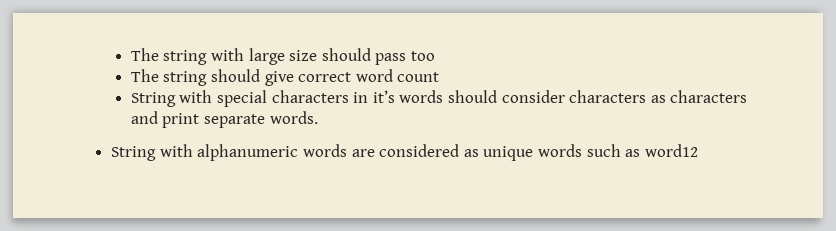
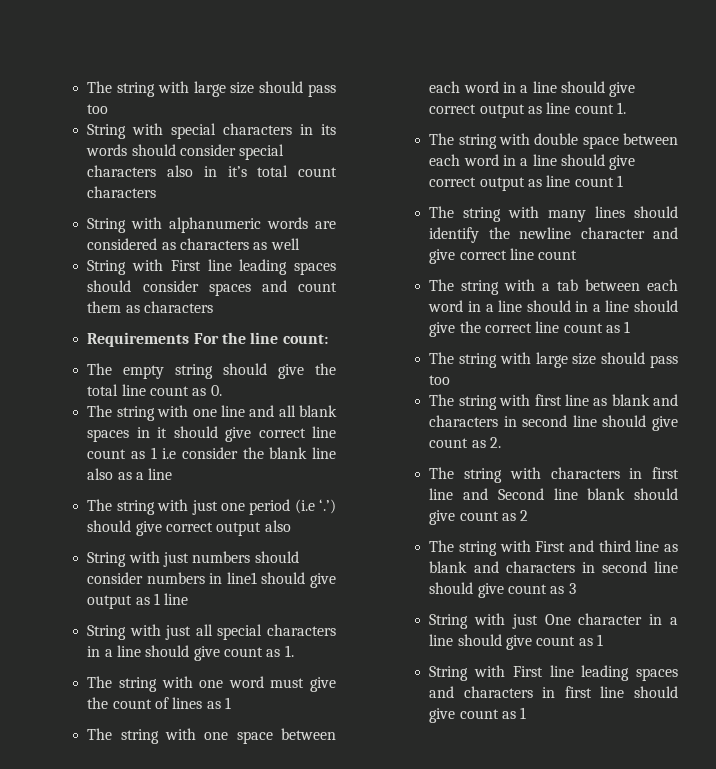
[130,48,435,65] [130,69,440,86] [130,90,748,107] [130,111,318,128] [111,144,698,161] The string with large size should pass too // The string should give correct word count // String with special characters in it’s words should consider characters as characters and print separate words. // String with alphanumeric words are considered as unique words such as word12 -> [87,81,336,97] [87,104,109,114] [87,123,336,139] [86,144,285,160] [87,165,337,177] [87,186,157,198] [87,217,336,233] [87,238,300,250] [87,259,336,275] [87,280,337,296] [87,301,214,313] [87,332,328,347] [87,363,337,379] [87,384,222,396] [87,405,337,421] [87,426,336,442] [87,447,336,459] [87,468,173,480] [87,499,336,515] [87,520,291,536] [87,551,299,567] [87,572,336,588] [87,593,189,609] [87,624,336,640] [87,645,294,661] [87,676,336,692] [87,697,231,709] [87,728,336,744] [429,81,636,97] [429,102,626,118] [429,133,678,149] [429,154,636,170] [429,175,623,191] [429,206,678,222] [429,227,678,243] [429,248,578,264] [429,279,678,295] [428,300,678,312] [429,321,631,337] [429,352,678,368] [429,375,451,385] [429,394,678,410] [429,415,678,431] [429,437,502,448] [429,467,679,483] [429,488,678,500] [429,510,529,525] [429,540,678,556] [429,561,678,573] [429,582,576,598] [429,613,678,629] [429,634,603,650] [429,665,678,681] [429,686,678,698] [429,707,527,723] The string with large size should pass too // String with special characters in its words should consider special characters also in it’s total count characters // String with alphanumeric words are considered as characters as well // String with First line leading spaces should consider spaces and count them as characters // Requirements For the line count: // The empty string should give the total line count as 0. // The string with one line and all blank spaces in it should give correct line count as 1 i.e consider the blank line also as a line // The string with just one period (i.e ‘.’) should give correct output also // String with just numbers should consider numbers in line1 should give output as 1 line // String with just all special characters in a line should give count as 1. // The string with one word must give the count of lines as 1 // The string with one space between each word in a line should give correct output as line count 1. // The string with double space between each word in a line should give correct output as line count 1 // The string with many lines should identify the newline character and give correct line count // The string with a tab between each word in a line should in a line should give the correct line count as 1 // The string with large size should pass too // The string with first line as blank and characters in second line should give count as 2. // The string with characters in first line and Second line blank should give count as 2 // The string with First and third line as blank and characters in second line should give count as 3 // String with just One character in a line should give count as 1 // String with First line leading spaces and characters in first line should give count as 1

